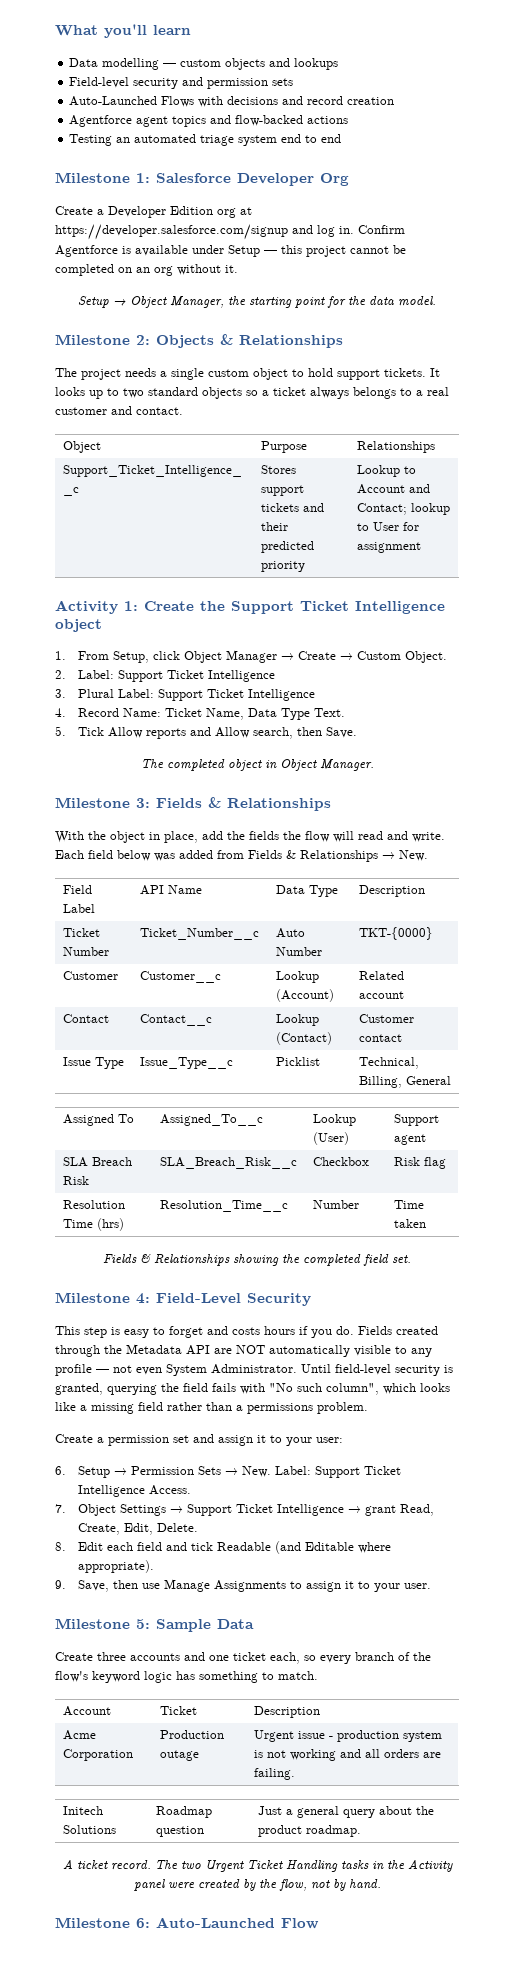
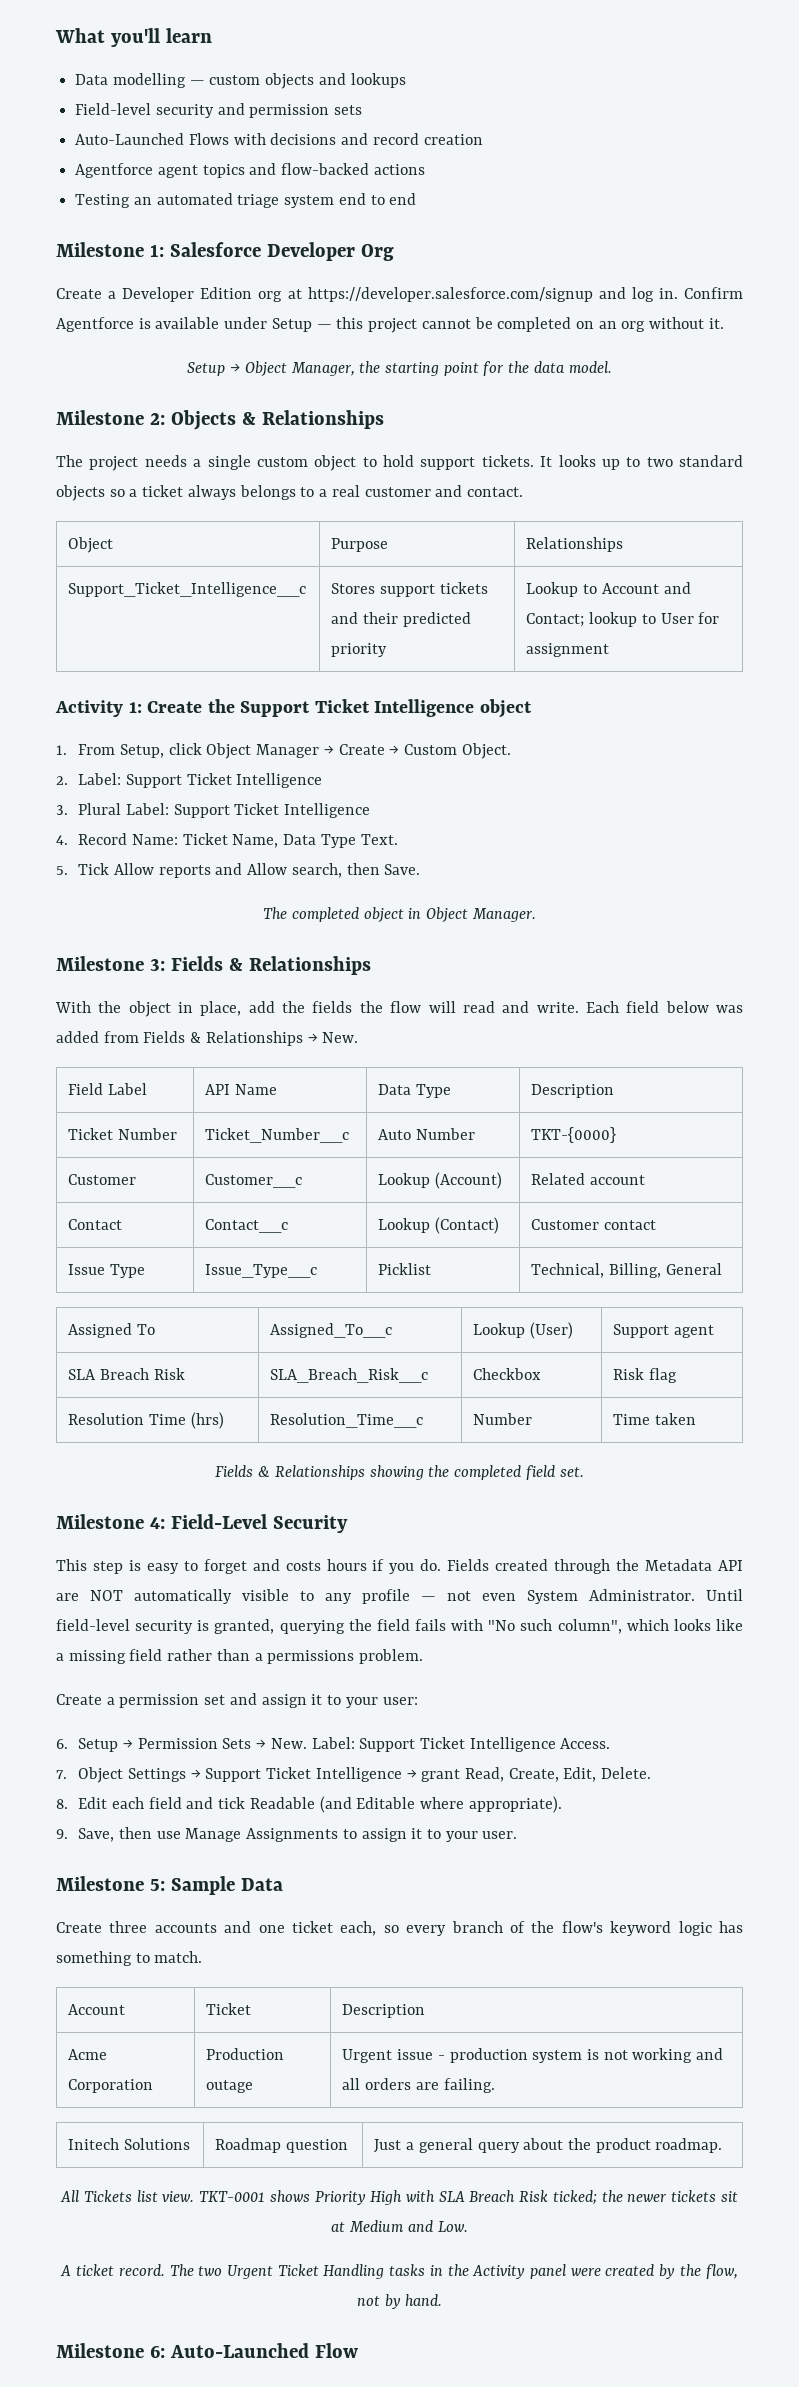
(361, 1831) none -> [60,2190,738,2205] [331,2220,468,2232] // All Tickets list view. TKT-0001 shows Priority High with SLA Breach Risk ticked; the newer tickets sit at Medium and Low.

